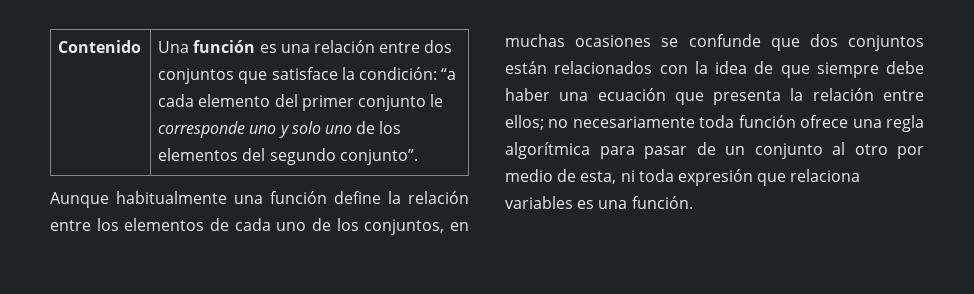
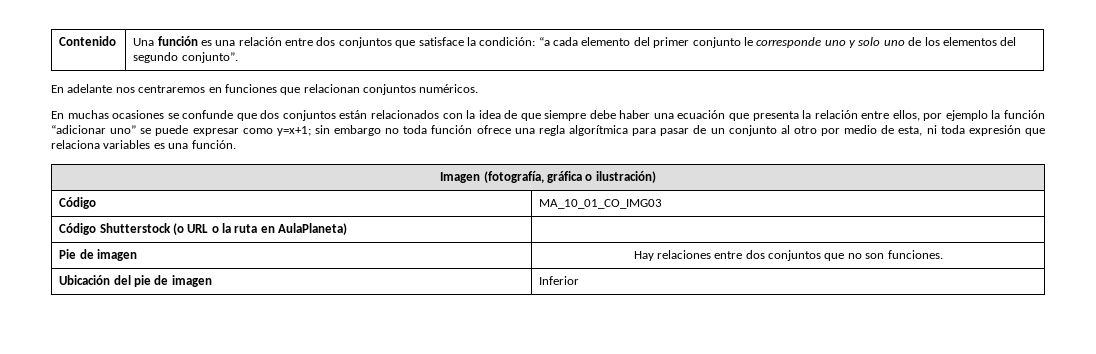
[50,191,469,208] [50,218,469,235] Aunque habitualmente una función define la relación entre los elementos de cada uno de los conjuntos, en -> [51,84,479,95] [51,111,64,119] En adelante nos centraremos en funciones que relacionan conjuntos numéricos. // En
[505,115,695,130] ellos; no necesariamente -> [892,110,1046,121] [51,125,400,136] ellos, por ejemplo la función “adicionar uno” se puede expresar como y=x+1; sin embargo no
(693, 202) none -> [440,171,656,183] [59,197,97,209] [539,199,663,209] [59,223,348,235] [59,249,137,261] [633,250,943,261] [59,275,212,287] [539,276,580,285] // Imagen (fotografía, gráfica o ilustración) // Código | MA_10_01_CO_IMG03 // Código Shutterstock (o URL o la ruta en AulaPlaneta) | // Pie de imagen | Hay relaciones entre dos conjuntos que no son funciones. // Ubicación del pie de imagen | Inferior

